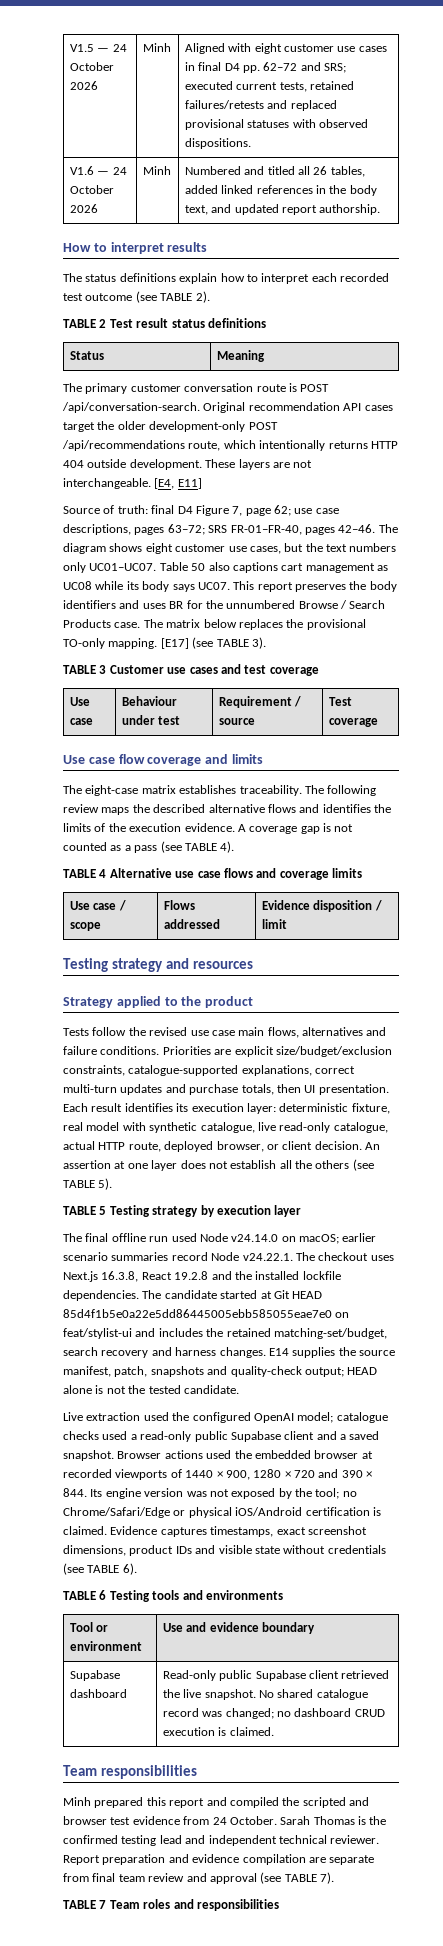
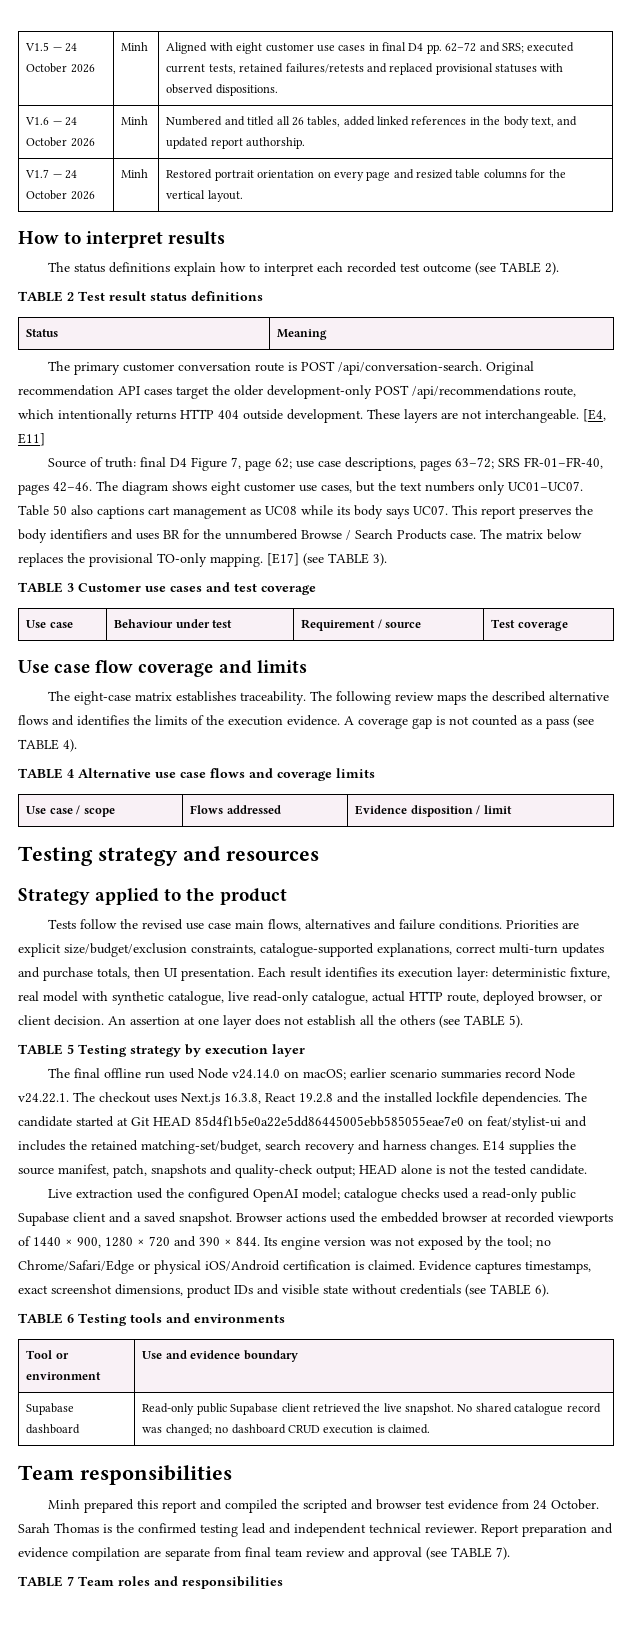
(381, 209) none -> [25,169,78,179] [26,190,95,200] [121,169,149,178] [166,169,566,181] [166,190,243,202] // V1.7 — 24 October 2026 | Minh | Restored portrait orientation on every page and resized table columns for the vertical layout.

